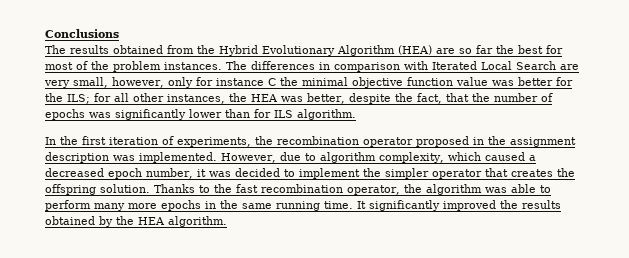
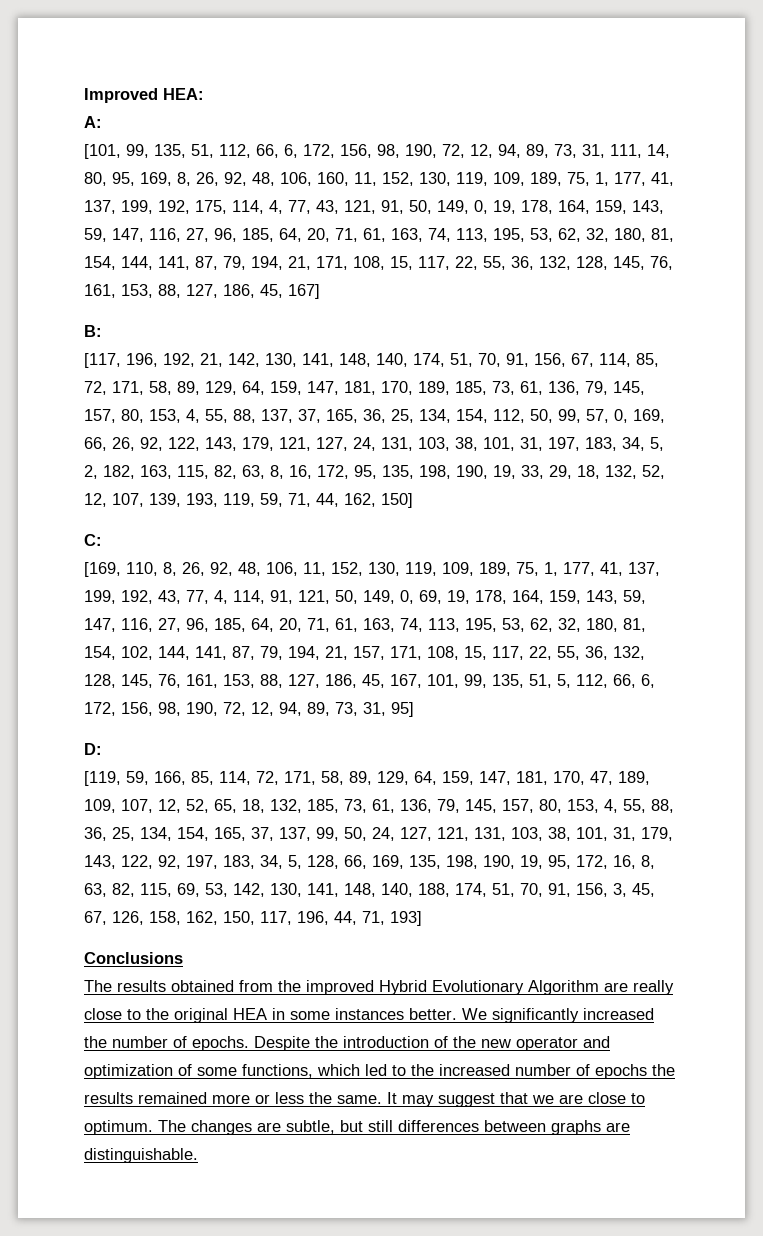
(45, 33) none -> [84,88,204,103] [84,116,102,128] [84,144,670,159] [84,172,674,186] [84,200,664,214] [84,228,674,242] [84,256,673,270] [84,284,320,299] [84,325,102,337] [84,353,659,368] [84,381,645,395] [84,409,665,423] [84,437,664,451] [84,465,665,479] [84,493,413,508] [84,534,102,546] [84,562,660,577] [84,590,646,604] [84,618,646,632] [84,646,645,660] [84,674,655,688] [84,702,414,717] [84,743,102,755] [84,771,650,786] [84,799,674,813] [84,827,673,841] [84,855,655,869] [84,883,655,897] [84,911,422,926] Improved HEA: // A: // [101, 99, 135, 51, 112, 66, 6, 172, 156, 98, 190, 72, 12, 94, 89, 73, 31, 111, 14, 80, 95, 169, 8, 26, 92, 48, 106, 160, 11, 152, 130, 119, 109, 189, 75, 1, 177, 41, 137, 199, 192, 175, 114, 4, 77, 43, 121, 91, 50, 149, 0, 19, 178, 164, 159, 143, 59, 147, 116, 27, 96, 185, 64, 20, 71, 61, 163, 74, 113, 195, 53, 62, 32, 180, 81, 154, 144, 141, 87, 79, 194, 21, 171, 108, 15, 117, 22, 55, 36, 132, 128, 145, 76, 161, 153, 88, 127, 186, 45, 167] // B: // [117, 196, 192, 21, 142, 130, 141, 148, 140, 174, 51, 70, 91, 156, 67, 114, 85, 72, 171, 58, 89, 129, 64, 159, 147, 181, 170, 189, 185, 73, 61, 136, 79, 145, 157, 80, 153, 4, 55, 88, 137, 37, 165, 36, 25, 134, 154, 112, 50, 99, 57, 0, 169, 66, 26, 92, 122, 143, 179, 121, 127, 24, 131, 103, 38, 101, 31, 197, 183, 34, 5, 2, 182, 163, 115, 82, 63, 8, 16, 172, 95, 135, 198, 190, 19, 33, 29, 18, 132, 52, 12, 107, 139, 193, 119, 59, 71, 44, 162, 150] // C: // [169, 110, 8, 26, 92, 48, 106, 11, 152, 130, 119, 109, 189, 75, 1, 177, 41, 137, 199, 192, 43, 77, 4, 114, 91, 121, 50, 149, 0, 69, 19, 178, 164, 159, 143, 59, 147, 116, 27, 96, 185, 64, 20, 71, 61, 163, 74, 113, 195, 53, 62, 32, 180, 81, 154, 102, 144, 141, 87, 79, 194, 21, 157, 171, 108, 15, 117, 22, 55, 36, 132, 128, 145, 76, 161, 153, 88, 127, 186, 45, 167, 101, 99, 135, 51, 5, 112, 66, 6, 172, 156, 98, 190, 72, 12, 94, 89, 73, 31, 95] // D: // [119, 59, 166, 85, 114, 72, 171, 58, 89, 129, 64, 159, 147, 181, 170, 47, 189, 109, 107, 12, 52, 65, 18, 132, 185, 73, 61, 136, 79, 145, 157, 80, 153, 4, 55, 88, 36, 25, 134, 154, 165, 37, 137, 99, 50, 24, 127, 121, 131, 103, 38, 101, 31, 179, 143, 122, 92, 197, 183, 34, 5, 128, 66, 169, 135, 198, 190, 19, 95, 172, 16, 8, 63, 82, 115, 69, 53, 142, 130, 141, 148, 140, 188, 174, 51, 70, 91, 156, 3, 45, 67, 126, 158, 162, 150, 117, 196, 44, 71, 193] //
(215, 49) none -> [306,980,374,995] improved
[398,45,563,55] [45,61,579,72] [44,77,573,88] [45,93,553,104] [45,109,356,120] [45,136,576,147] [45,152,536,163] [45,168,575,179] [45,184,551,195] [45,200,561,211] [45,216,227,227] (HEA) are so far the best for most of the problem instances. The differences in comparison with Iterated Local Search are very small, however, only for instance C the minimal objective function value was better for the ILS; for all other instances, the HEA was better, despite the fact, that the number of epochs was significantly lower than for ILS algorithm. // In the first iteration of experiments, the recombination operator proposed in the assignment description was implemented. However, due to algorithm complexity, which caused a decreased epoch number, it was decided to implement the simpler operator that creates the offspring solution. Thanks to the fast recombination operator, the algorithm was able to perform many more epochs in the same running time. It significantly improved the results obtained by the HEA algorithm. -> [604,980,674,995] [84,1008,654,1023] [84,1036,610,1051] [84,1064,675,1079] [84,1092,645,1107] [84,1120,630,1135] [84,1148,198,1163] are really close to the original HEA in some instances better. We significantly increased the number of epochs. Despite the introduction of the new operator and optimization of some functions, which led to the increased number of epochs the results remained more or less the same. It may suggest that we are close to optimum. The changes are subtle, but still differences between graphs are distinguishable.

